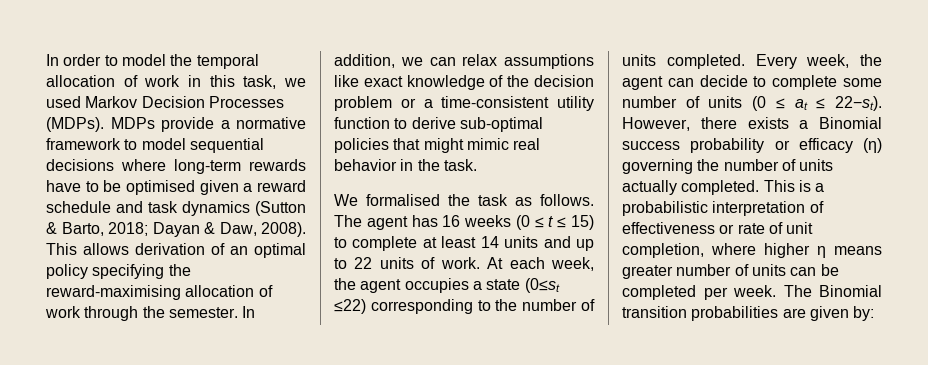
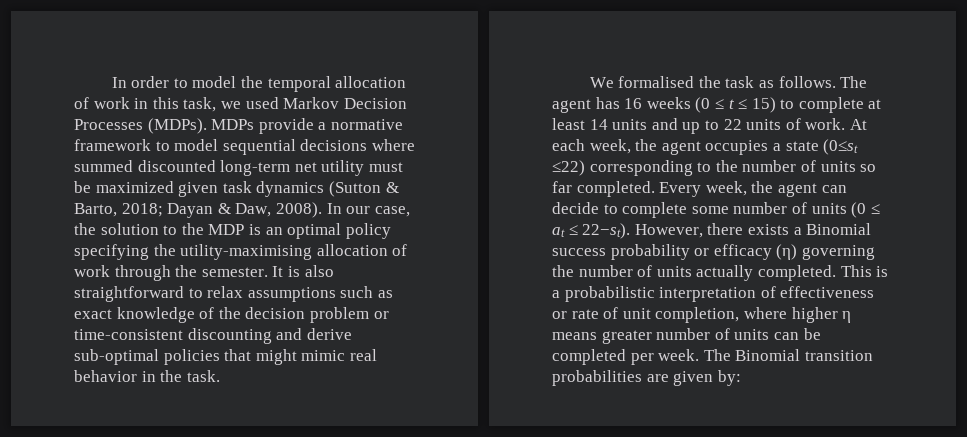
[174,159,306,174] [46,180,306,195] [46,201,143,213] long-term rewards have to be optimised given a reward schedule and -> [74,160,403,176] [74,181,219,197] summed discounted long-term net utility must be maximized given
[46,243,225,255] This allows derivation of -> [326,203,410,217] [74,223,261,235] In our case, the solution to the MDP is
[46,285,181,300] reward-maximising -> [180,244,313,260] utility-maximising
[242,306,256,318] [334,54,594,69] [334,75,359,87] In addition, we can relax assumptions like -> [272,265,334,277] [74,286,393,302] It is also straightforward to relax assumptions such as
[423,96,594,111] [334,117,408,129] a time-consistent utility function to -> [74,328,303,344] time-consistent discounting and
(656, 60) none -> [860,164,877,172] [552,181,572,193] so far

